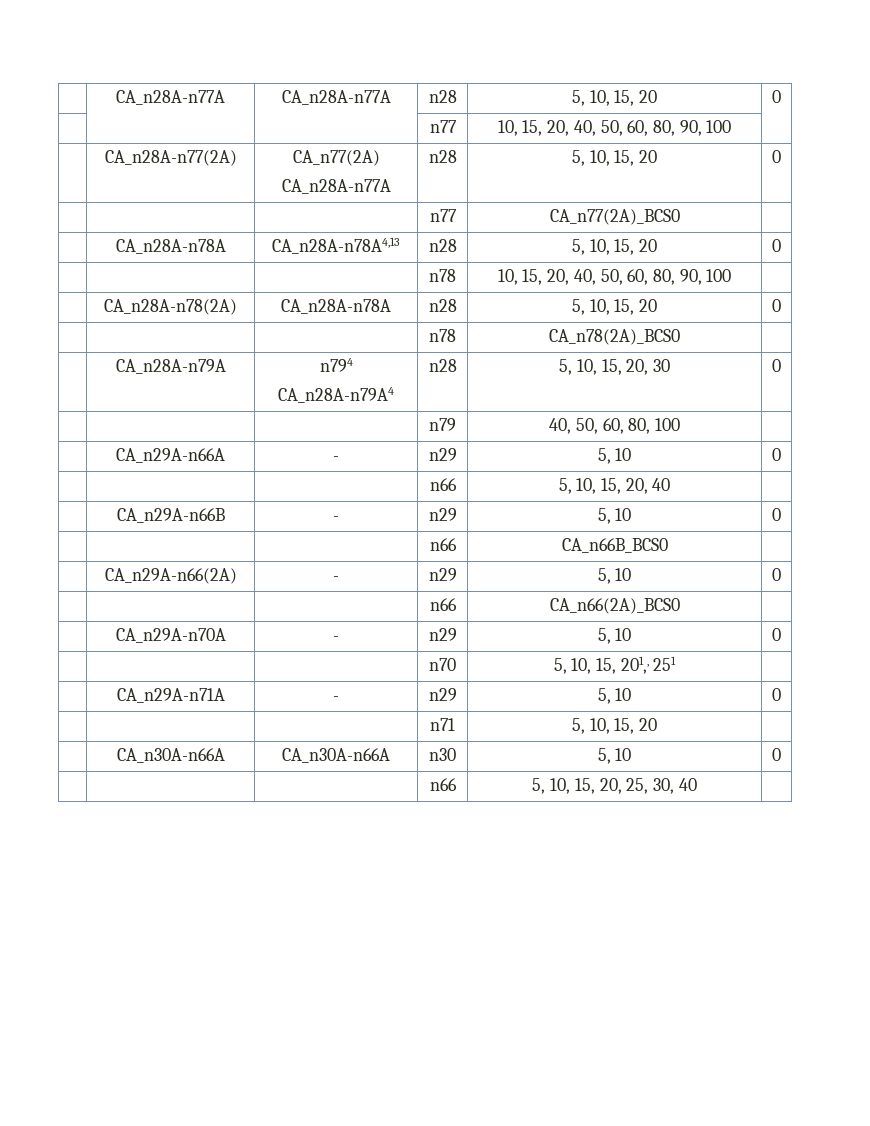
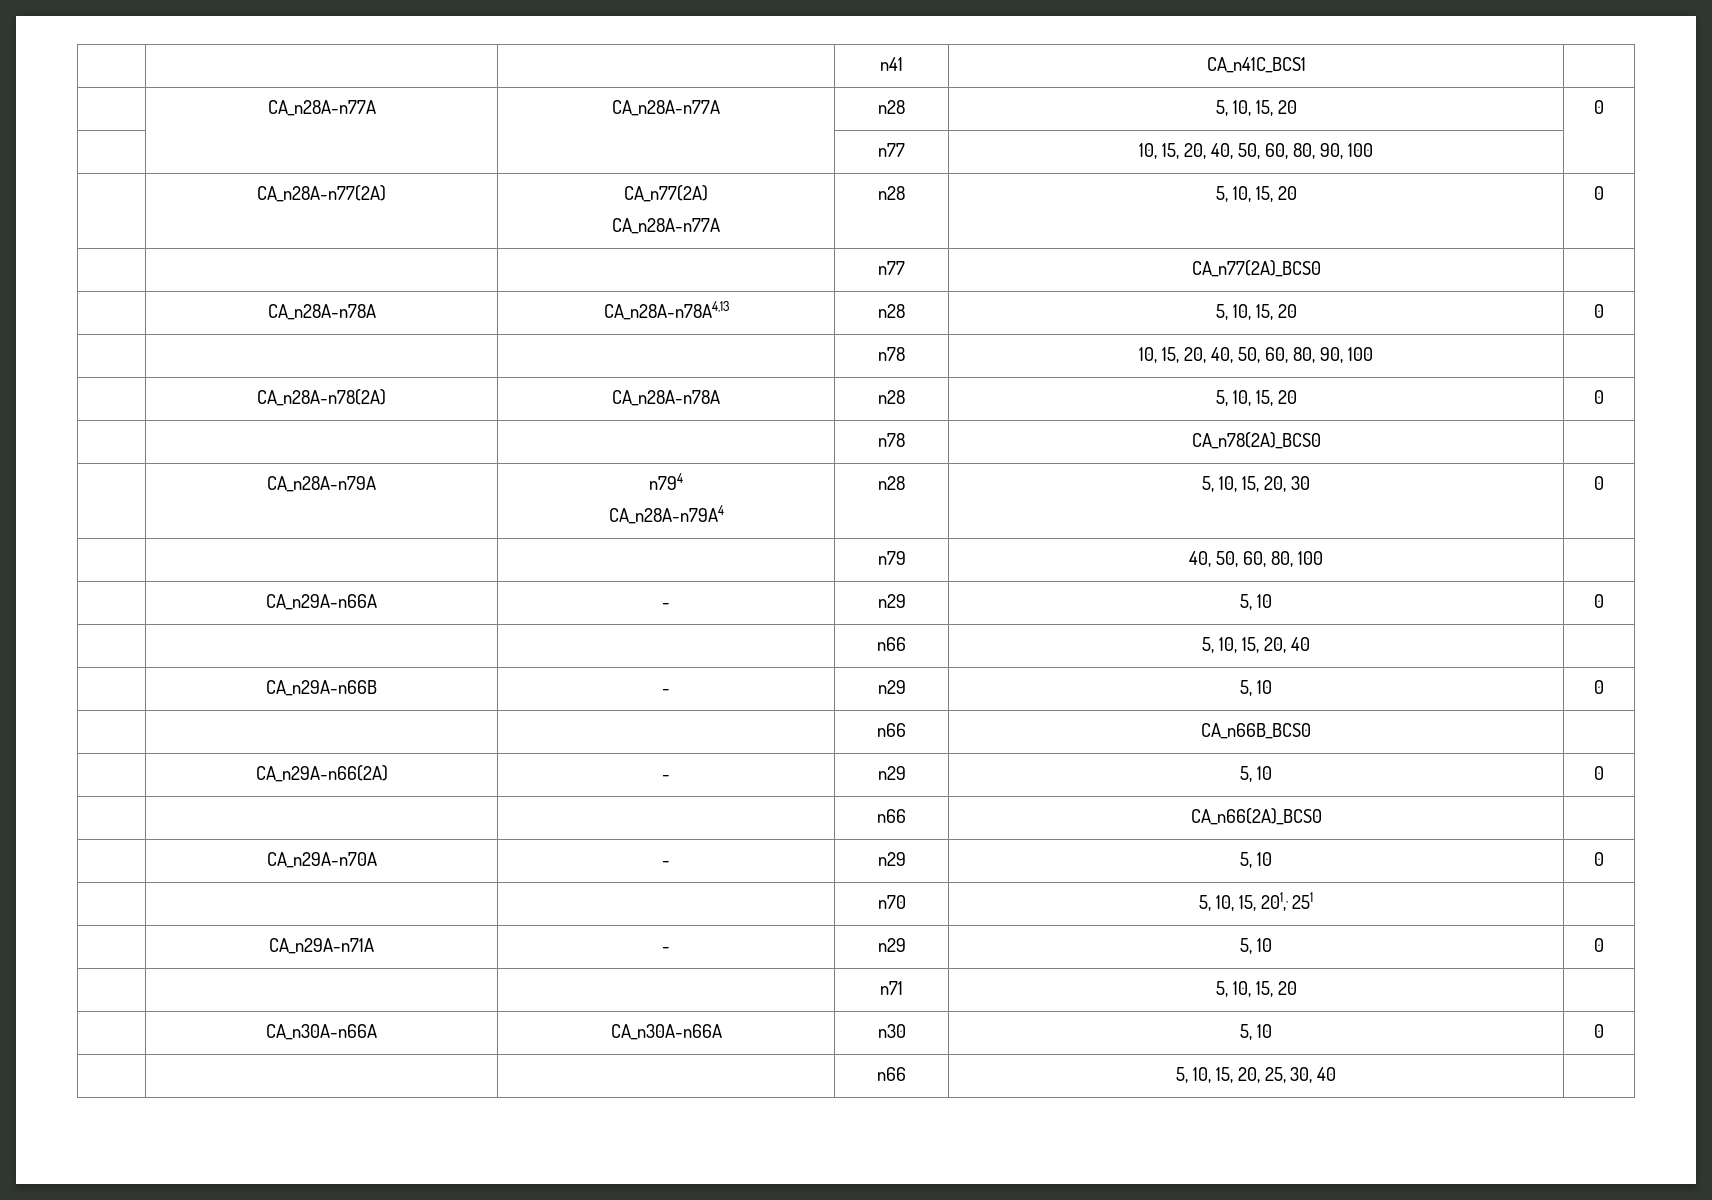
(116, 97) | -> [880,57,903,71] [1206,57,1306,73] | | | n41 | CA_n41C_BCS1 | // |

